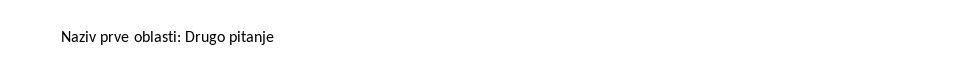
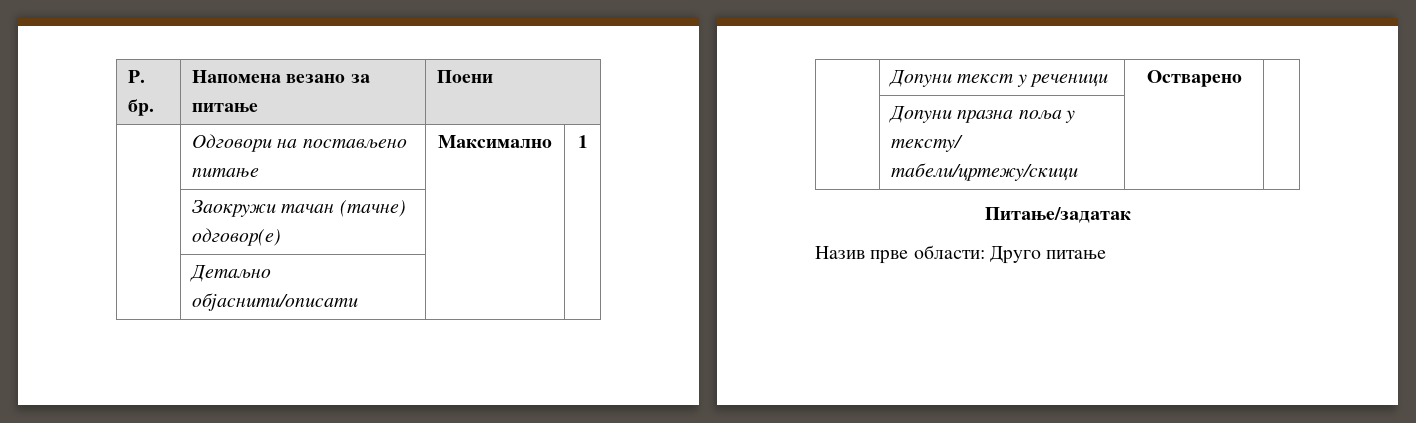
[61,31,275,45] Naziv prve oblasti: Drugo pitanje -> [128,70,146,83] [128,99,155,116] [192,70,370,83] [192,103,259,112] [437,70,494,83] [192,134,407,152] [192,168,260,177] [438,135,552,148] [577,135,588,148] [192,200,406,217] [192,228,282,246] [189,265,272,282] [192,293,359,311] [888,70,1108,87] [1146,70,1242,87] [888,106,1075,123] [891,135,964,152] [891,163,1079,181] [984,207,1131,223] [815,245,1107,264] Р. бр. | Напомена везано за питање | Поени // | Одговори на постављено питање | Максимално | 1 // | Заокружи тачан (тачне) одговор(е) | | // | Детаљно објаснити/описати | | // | Допуни текст у реченици | Остварено | // | Допуни празна поља у тексту/ табели/цртежу/скици | | // Питање/задатак // Назив прве области: Друго питање

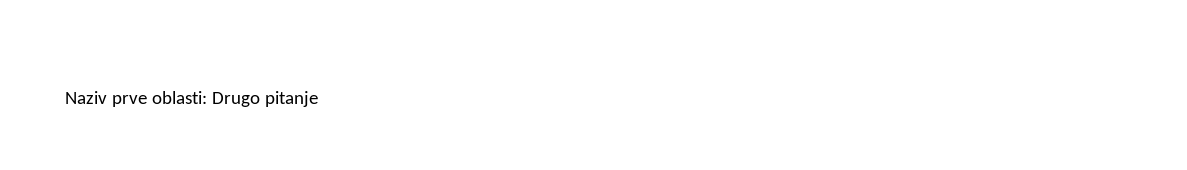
[128,70,146,83] [128,99,155,116] [192,70,370,83] [192,103,259,112] [437,70,494,83] [192,134,407,152] [192,168,260,177] [438,135,552,148] [577,135,588,148] [192,200,406,217] [192,228,282,246] [189,265,272,282] [192,293,359,311] [888,70,1108,87] [1146,70,1242,87] [888,106,1075,123] [891,135,964,152] [891,163,1079,181] [984,207,1131,223] [815,245,1107,264] Р. бр. | Напомена везано за питање | Поени // | Одговори на постављено питање | Максимално | 1 // | Заокружи тачан (тачне) одговор(е) | | // | Детаљно објаснити/описати | | // | Допуни текст у реченици | Остварено | // | Допуни празна поља у тексту/ табели/цртежу/скици | | // Питање/задатак // Назив прве области: Друго питање -> [65,91,318,107] Naziv prve oblasti: Drugo pitanje

